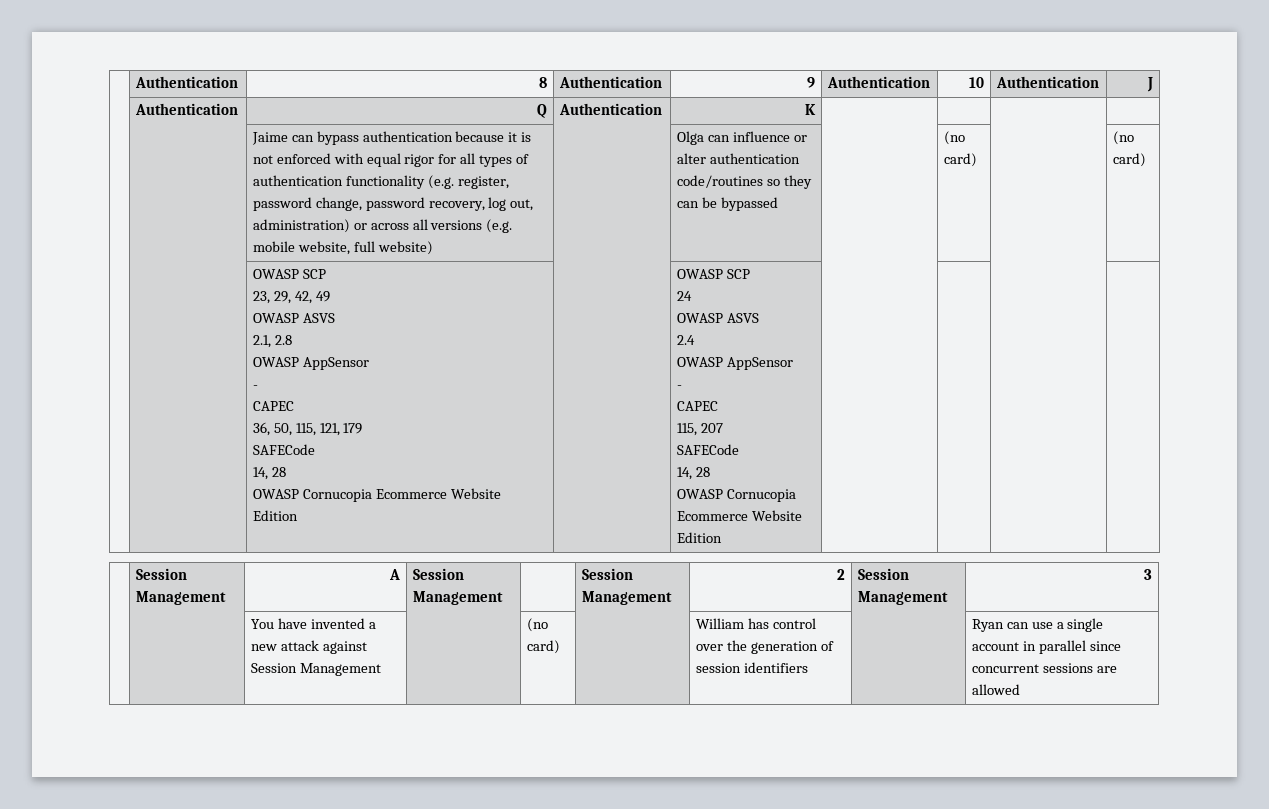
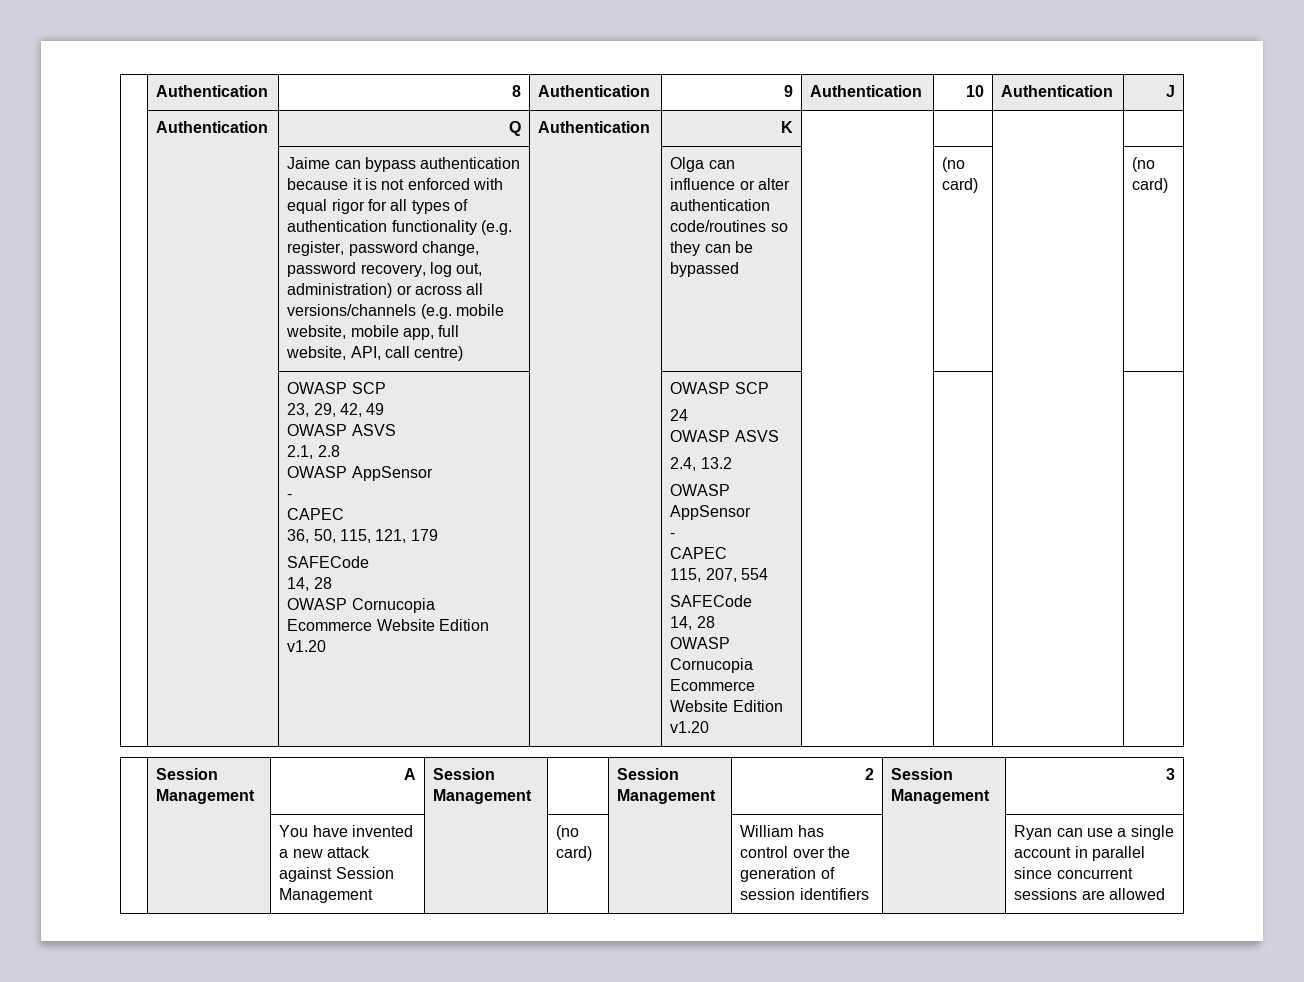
[430,220,483,230] versions -> [287,304,417,316] versions/channels
[353,241,433,255] full website) -> [350,325,460,340] [286,346,464,361] mobile app, full website, API, call centre)
(298, 515) none -> [287,640,327,652] v1.20
[676,335,695,345] 2.4 -> [670,457,732,471] 2.4, 13.2
[700,423,723,433] [676,444,739,455] [676,467,710,480] [676,489,796,502] [676,510,802,521] [676,532,722,543] 207 // SAFECode // 14, 28 // OWASP Cornucopia Ecommerce Website Edition -> [705,568,768,582] [670,595,753,607] [670,616,715,630] [670,637,731,649] [670,658,754,673] [670,679,756,691] [670,700,783,712] [670,721,710,733] 207, 554 // SAFECode // 14, 28 // OWASP Cornucopia Ecommerce Website Edition v1.20

